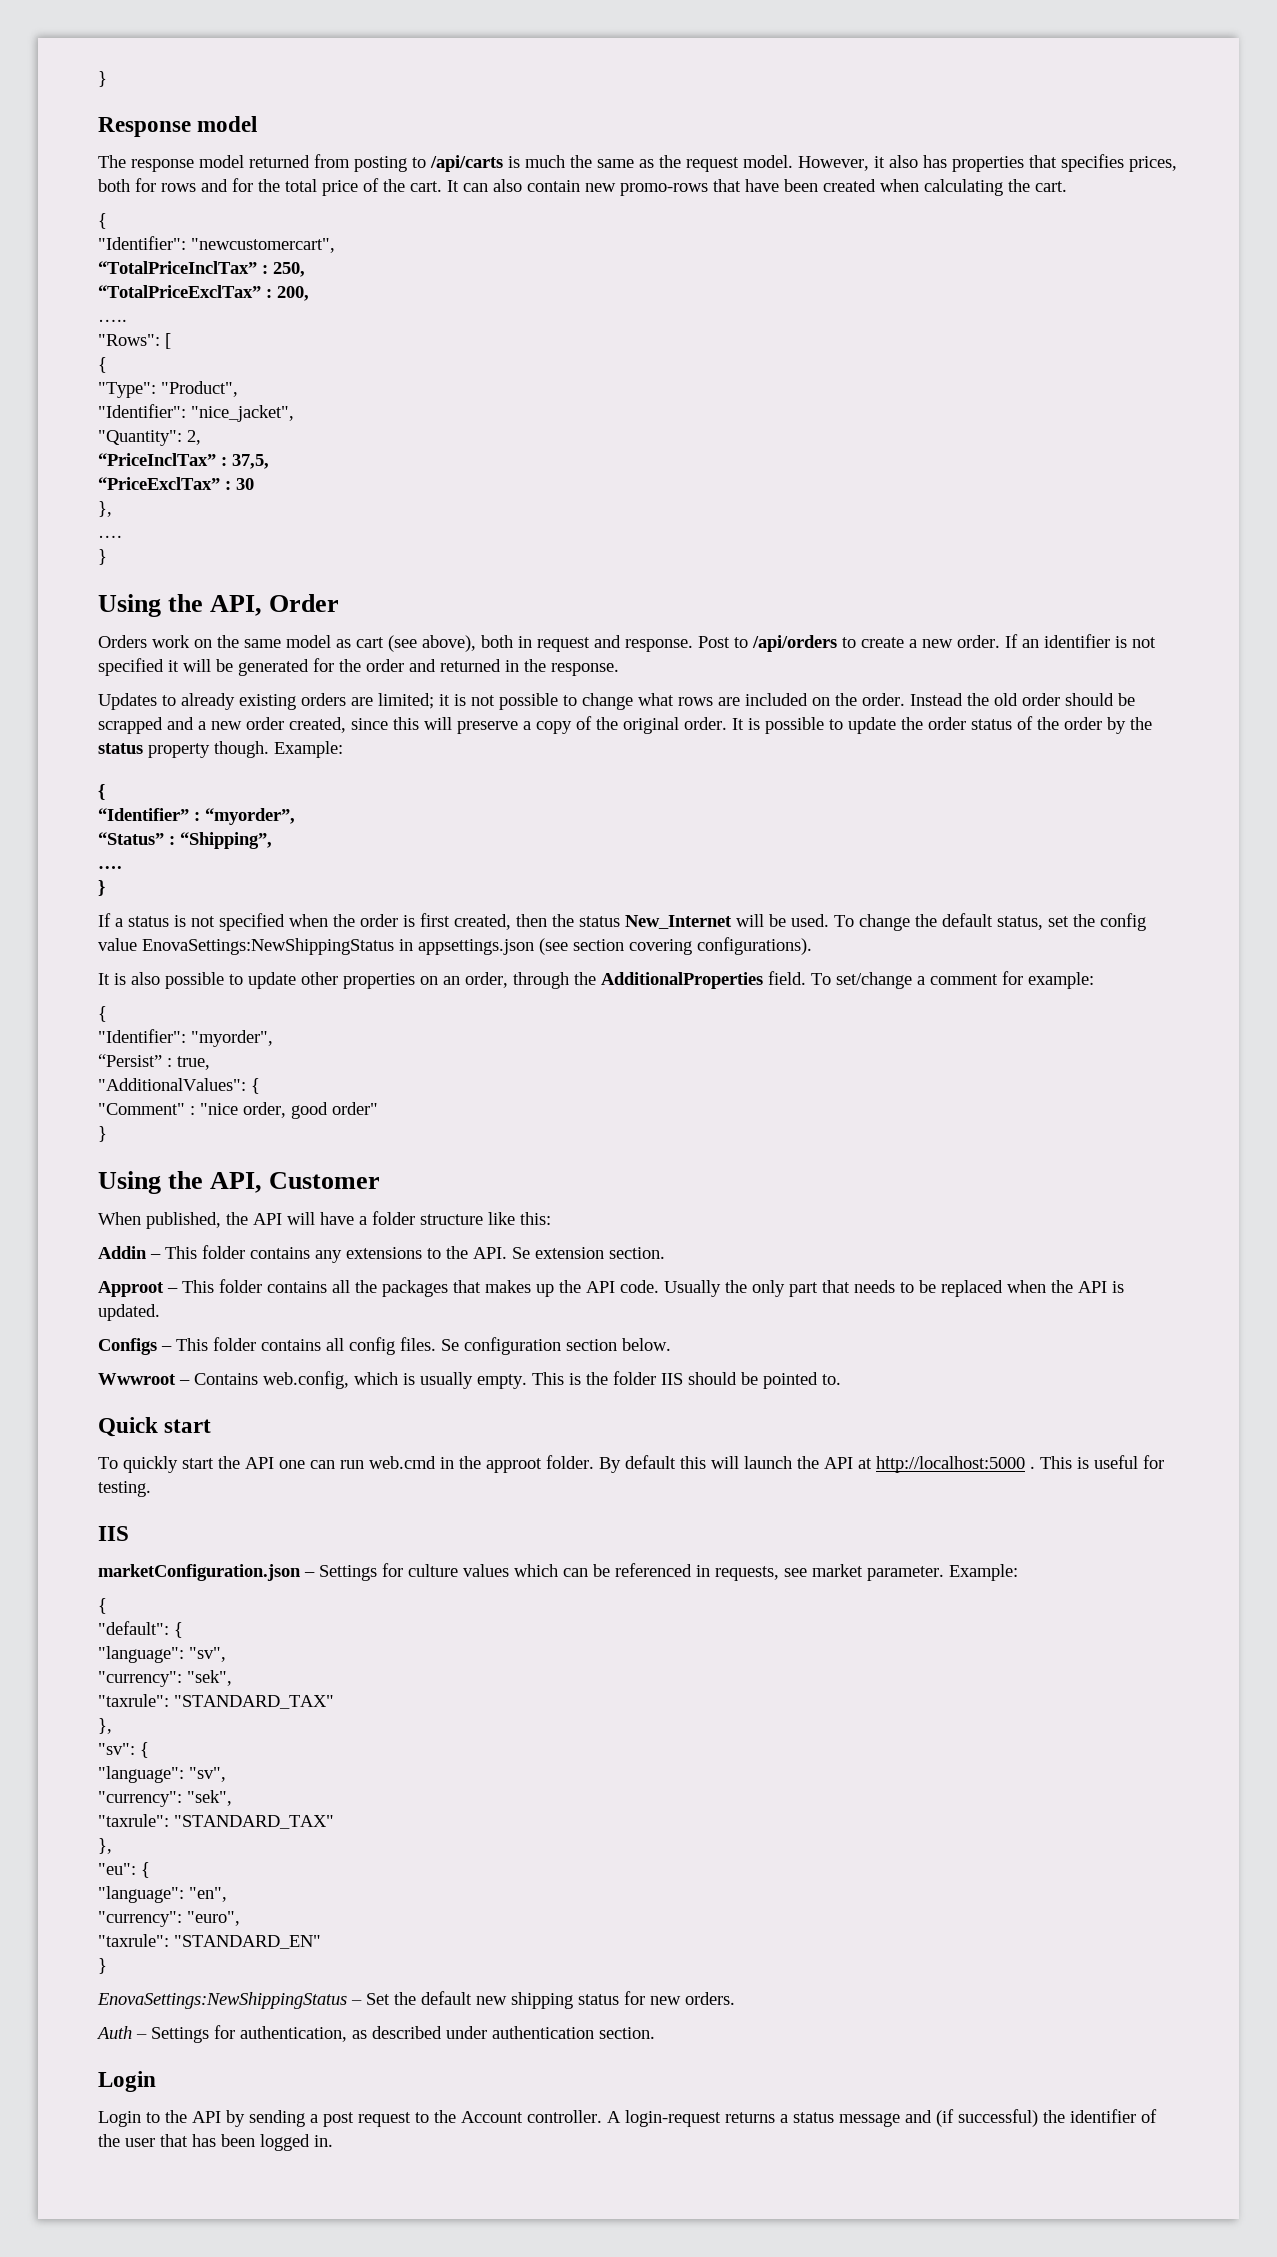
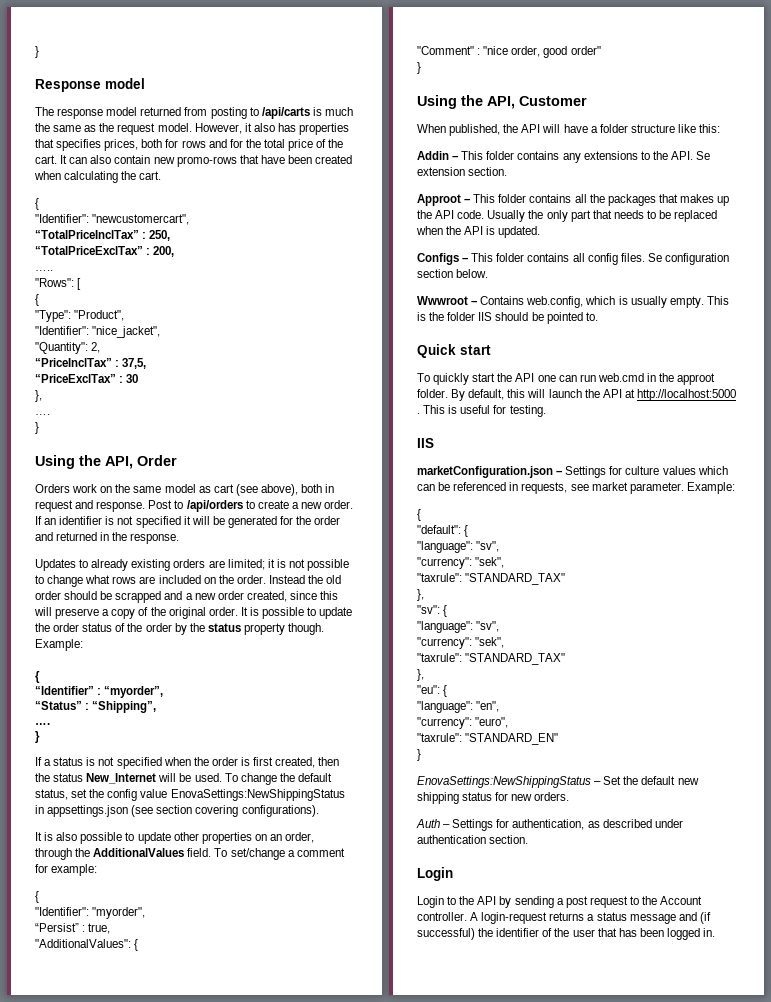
[601,972,763,989] AdditionalProperties -> [93,848,185,857] AdditionalValues
[625,1455,676,1469] default -> [468,389,505,400] default,

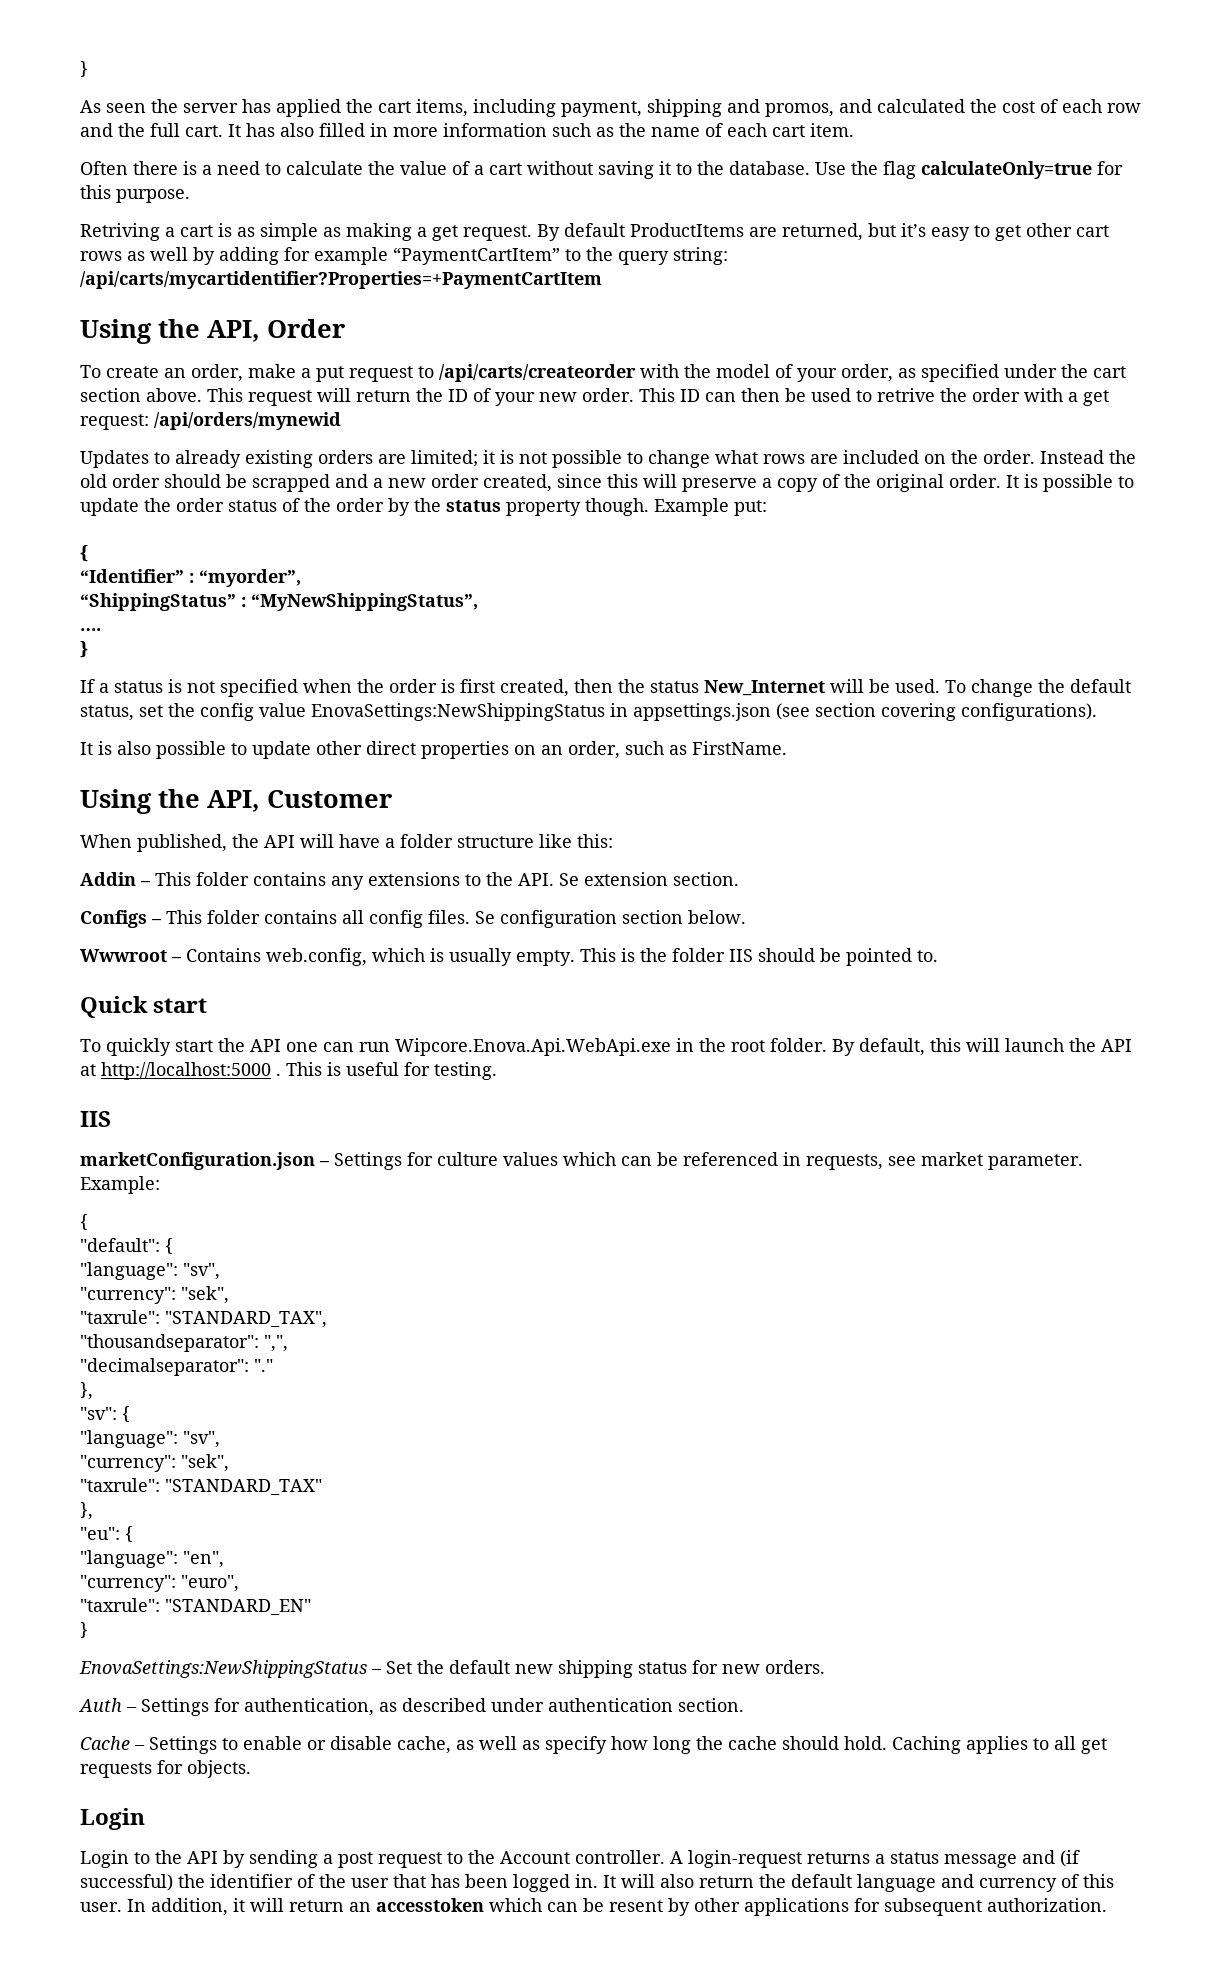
[35,46,39,58] [35,78,145,92] [35,107,353,119] [35,123,350,135] [35,139,344,151] [35,155,353,167] [34,171,162,183] [35,198,39,210] [35,214,190,225] [35,230,171,241] [35,246,175,257] [35,270,53,271] [35,278,82,290] [35,294,39,306] [35,310,125,322] [35,326,161,338] [35,342,101,354] [35,358,147,369] [35,374,139,383] [35,390,42,402] [35,414,50,415] [35,422,39,434] [35,455,177,469] [35,484,335,496] [35,500,354,512] [35,516,341,528] [35,532,180,544] } // Response model // The response model returned from posting to /api/carts is much the same as the request model. However, it also has properties that specifies prices, both for rows and for the total price of the cart. It can also contain new promo-rows that have been created when calculating the cart. // { // "Identifier": "newcustomercart", // “TotalPriceInclTax” : 250, // “TotalPriceExclTax” : 200, // ….. // "Rows": [ // { // "Type": "Product", // "Identifier": "nice_jacket", // "Quantity": 2, // “PriceInclTax” : 37,5, // “PriceExclTax” : 30 // }, // …. // } // Using the API, Order // Orders work on the same model as cart (see above), both in request and response. Post to /api/orders to create a new order. If an identifier is not specified it will be generated for the order and returned in the response. -> [80,61,88,77] [80,99,1141,117] [80,123,854,137] [80,161,1123,179] [80,185,190,203] [80,223,1109,241] [80,247,728,265] [80,271,602,289] [80,319,345,344] [80,364,1126,382] [80,388,1109,406] [80,412,341,430] } // As seen the server has applied the cart items, including payment, shipping and promos, and calculated the cost of each row and the full cart. It has also filled in more information such as the name of each cart item. // Often there is a need to calculate the value of a cart without saving it to the database. Use the flag calculateOnly=true for this purpose. // Retriving a cart is as simple as making a get request. By default ProductItems are returned, but it’s easy to get other cart rows as well by adding for example “PaymentCartItem” to the query string: /api/carts/mycartidentifier?Properties=+PaymentCartItem // Using the API, Order // To create an order, make a put request to /api/carts/createorder with the model of your order, as specified under the cart section above. This request will return the ID of your new order. This ID can then be used to retrive the order with a get request: /api/orders/mynewid
[35,639,83,651] Example: -> [654,498,767,516] Example put:
[35,701,157,713] “Status” : “Shipping”, -> [80,593,478,611] “ShippingStatus” : “MyNewShippingStatus”,
(199, 836) none -> [366,741,416,755] direct
[35,848,345,860] [35,864,98,876] [35,891,39,903] [35,907,146,919] [35,923,111,934] [35,939,139,951] [417,46,601,58] [417,62,421,74] through the AdditionalValues field. To set/change a comment for example: // { // "Identifier": "myorder", // “Persist” : true, // "AdditionalValues": { // "Comment" : "nice order, good order" // } -> [625,741,787,755] such as FirstName.
[417,194,730,206] [417,210,718,222] [416,226,541,238] // Approot – This folder contains all the packages that makes up the API code. Usually the only part that needs to be replaced when the API is updated. -> (739, 879) none
[597,373,716,385] web.cmd in the approot -> [395,1038,765,1056] Wipcore.Enova.Api.WebApi.exe in the root
[465,573,566,585] "STANDARD_TAX" -> [165,1311,327,1328] [80,1334,288,1352] [80,1358,273,1376] "STANDARD_TAX", // "thousandseparator": ",", // "decimalseparator": "."
(529, 839) none -> [80,1736,1107,1754] [80,1760,251,1778] // Cache – Settings to enable or disable cache, as well as specify how long the cache should hold. Caching applies to all get requests for objects.
(716, 932) none -> [603,1874,1114,1892] [80,1898,1107,1916] It will also return the default language and currency of this user. In addition, it will return an accesstoken which can be resent by other applications for subsequent authorization.

